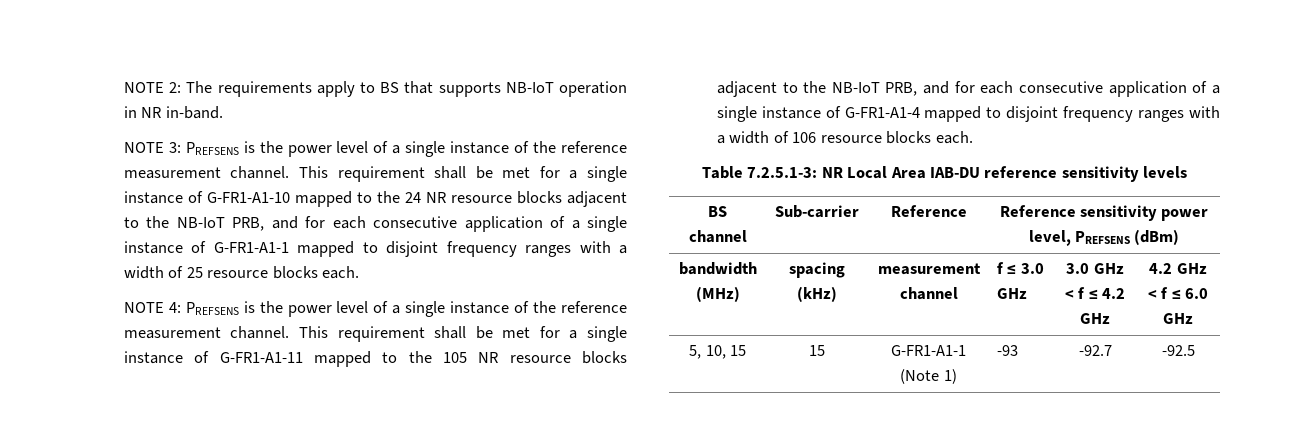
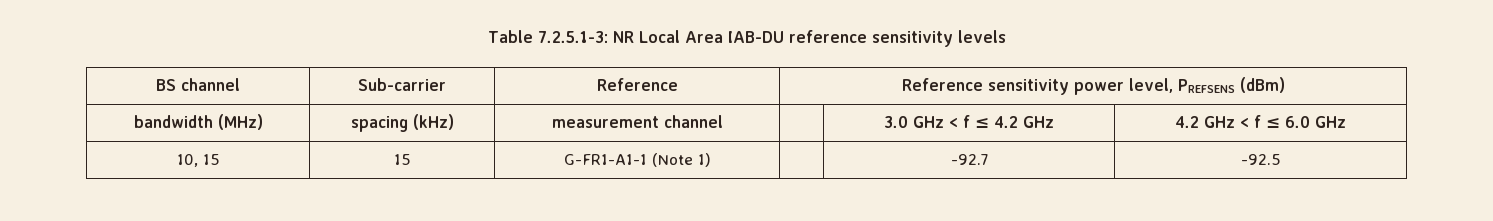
[123,81,628,97] [123,106,223,119] [123,141,627,157] [123,166,628,182] [123,191,627,207] [123,216,627,232] [123,241,627,257] [123,266,360,279] [123,301,627,317] [123,326,628,342] [123,351,627,367] [716,81,1220,97] [716,106,1220,122] [716,131,973,144] NOTE 2: The requirements apply to BS that supports NB-IoT operation in NR in-band. // NOTE 3: PREFSENS is the power level of a single instance of the reference measurement channel. This requirement shall be met for a single instance of G-FR1-A1-10 mapped to the 24 NR resource blocks adjacent to the NB-IoT PRB, and for each consecutive application of a single instance of G-FR1-A1-1 mapped to disjoint frequency ranges with a width of 25 resource blocks each. // NOTE 4: PREFSENS is the power level of a single instance of the reference measurement channel. This requirement shall be met for a single instance of G-FR1-A1-11 mapped to the 105 NR resource blocks adjacent to the NB-IoT PRB, and for each consecutive application of a single instance of G-FR1-A1-4 mapped to disjoint frequency ranges with a width of 106 resource blocks each. // -> (487, 36) none
[996,262,1044,274] [996,288,1027,299] f ≤ 3.0 GHz -> (723, 121) none
[689,345,702,359] 5, -> (1346, 122) none
[996,345,1018,356] -93 -> (711, 160) none

